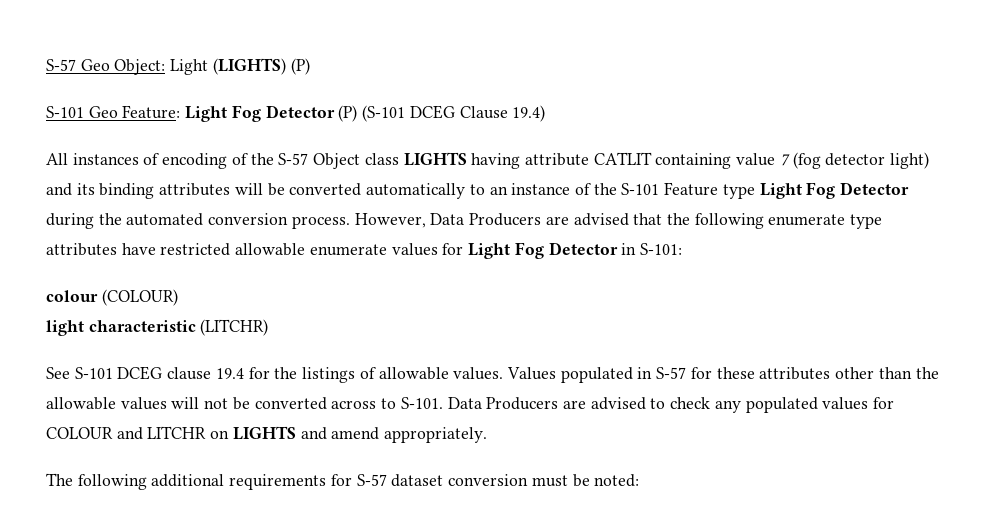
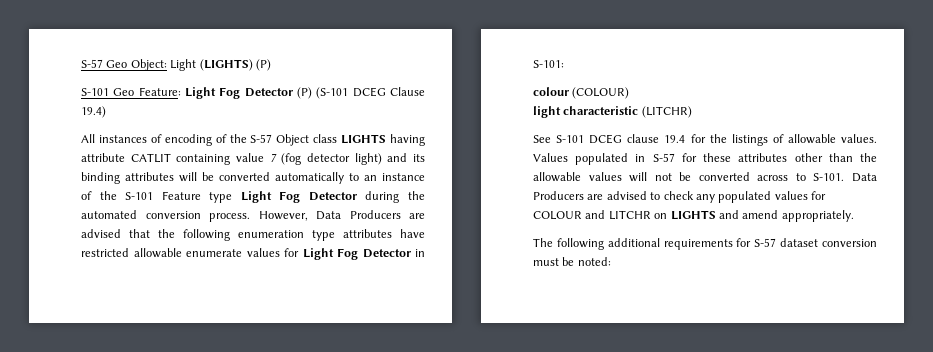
[768,214,846,226] enumerate -> [238,230,304,238] enumeration

